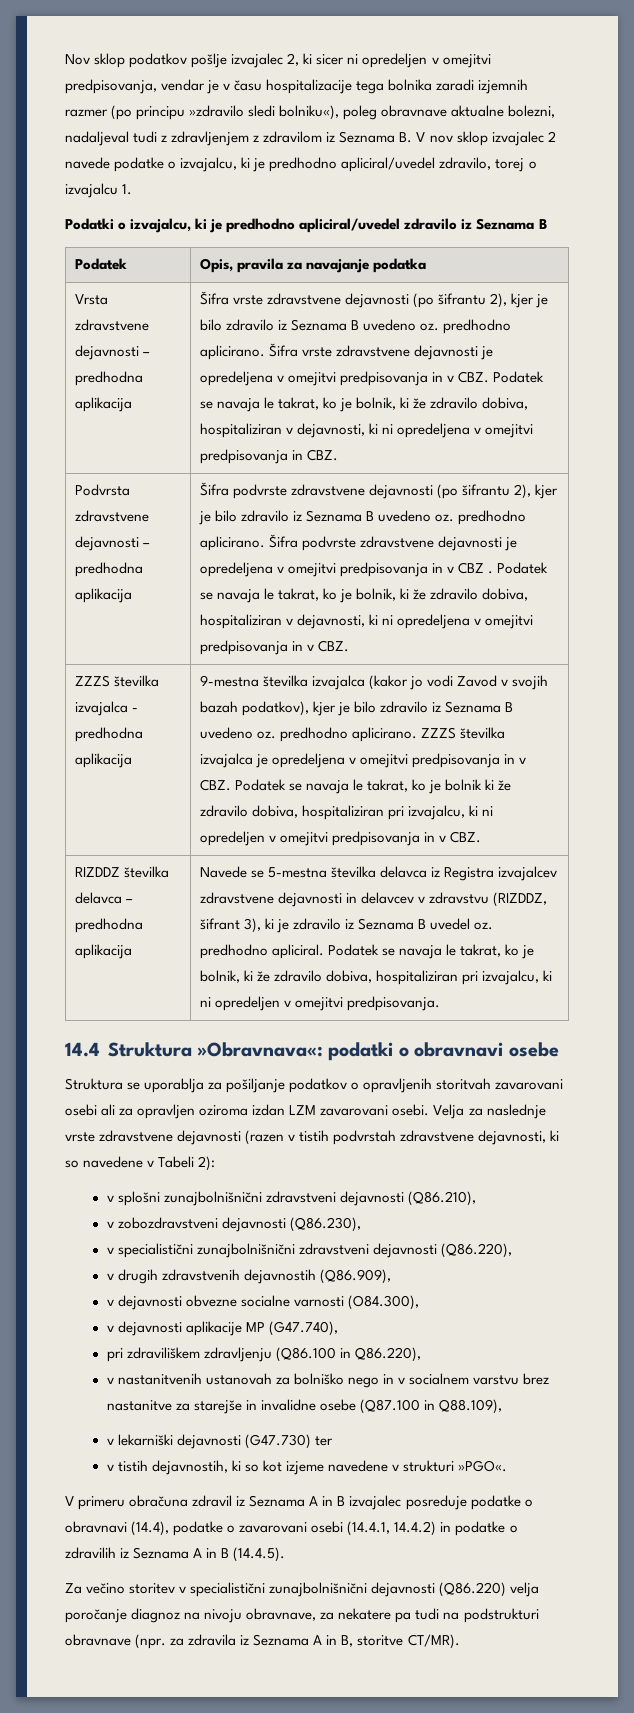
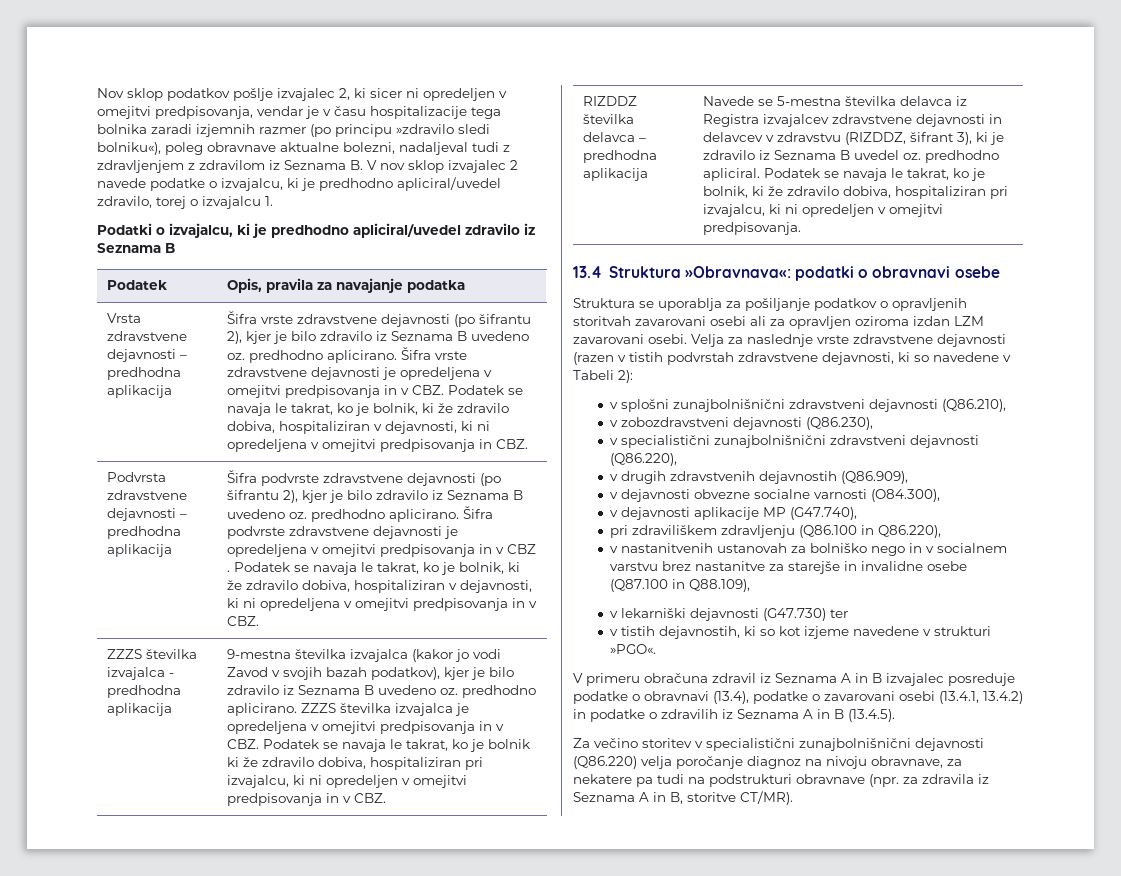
[65,1042,100,1057] 14.4 -> [573,266,602,278] 13.4
[131,1521,170,1536] (14.4), -> [713,691,749,704] (13.4),
[347,1521,437,1536] (14.4.1, 14.4.2) -> [939,691,1023,704] (13.4.1, 13.4.2)
[233,1547,286,1562] (14.4.5). -> [848,709,895,722] (13.4.5).

